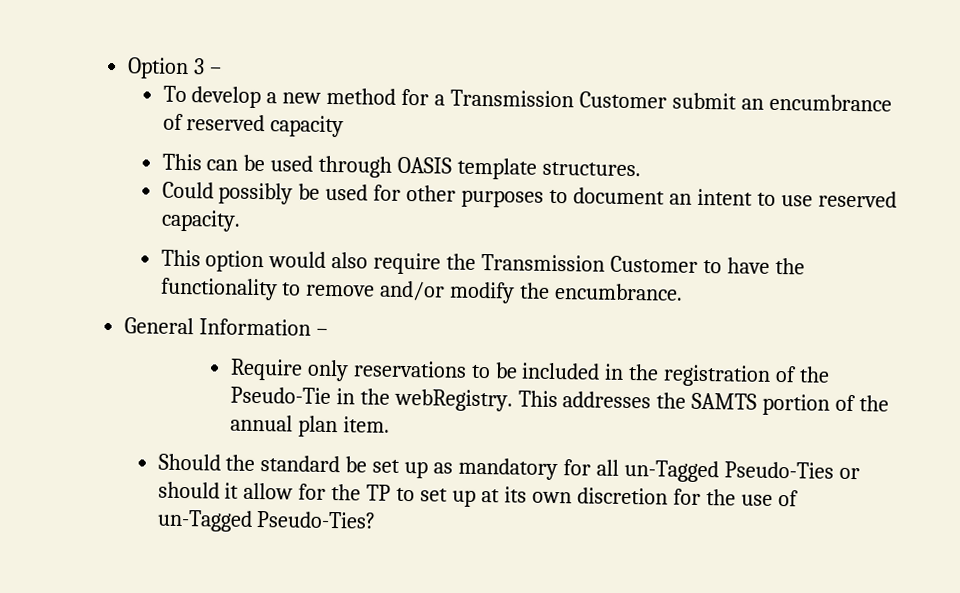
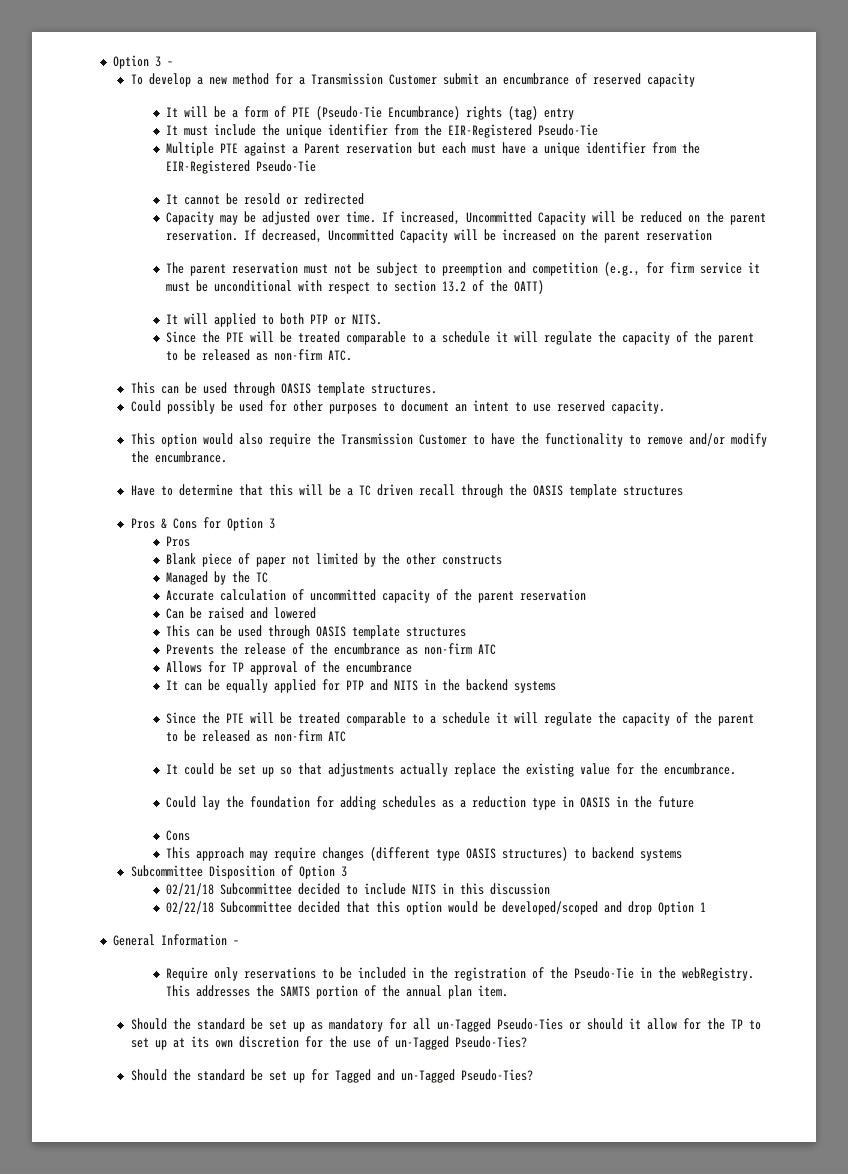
(345, 126) none -> [166,106,575,120] [166,124,599,138] [166,142,701,156] [166,160,317,174] [166,193,365,205] [166,211,767,225] [166,229,713,243] [166,262,761,276] [166,280,545,294] [166,313,383,327] [166,331,755,345] [166,349,353,361] // It will be a form of PTE (Pseudo-Tie Encumbrance) rights (tag) entry // It must include the unique identifier from the EIR-Registered Pseudo-Tie // Multiple PTE against a Parent reservation but each must have a unique identifier from the EIR-Registered Pseudo-Tie // It cannot be resold or redirected // Capacity may be adjusted over time. If increased, Uncommitted Capacity will be reduced on the parent reservation. If decreased, Uncommitted Capacity will be increased on the parent reservation // The parent reservation must not be subject to preemption and competition (e.g., for firm service it must be unconditional with respect to section 13.2 of the OATT) // It will applied to both PTP or NITS. // Since the PTE will be treated comparable to a schedule it will regulate the capacity of the parent to be released as non-firm ATC.
(684, 292) none -> [130,484,683,498] [130,517,275,531] [166,536,191,547] [166,553,503,567] [166,571,269,585] [166,589,587,603] [166,607,317,619] [166,625,467,639] [166,643,497,655] [166,661,413,675] [166,679,557,693] [166,712,755,726] [166,730,347,742] [166,763,737,777] [166,796,695,810] [166,830,191,841] [166,847,683,861] [130,865,347,879] [166,883,551,896] [166,901,707,915] // Have to determine that this will be a TC driven recall through the OASIS template structures // Pros & Cons for Option 3 // Pros // Blank piece of paper not limited by the other constructs // Managed by the TC // Accurate calculation of uncommitted capacity of the parent reservation // Can be raised and lowered // This can be used through OASIS template structures // Prevents the release of the encumbrance as non-firm ATC // Allows for TP approval of the encumbrance // It can be equally applied for PTP and NITS in the backend systems // Since the PTE will be treated comparable to a schedule it will regulate the capacity of the parent to be released as non-firm ATC // It could be set up so that adjustments actually replace the existing value for the encumbrance. // Could lay the foundation for adding schedules as a reduction type in OASIS in the future // Cons // This approach may require changes (different type OASIS structures) to backend systems // Subcommittee Disposition of Option 3 // 02/21/18 Subcommittee decided to include NITS in this discussion // 02/22/18 Subcommittee decided that this option would be developed/scoped and drop Option 1
(377, 520) none -> [130,1069,533,1083] // Should the standard be set up for Tagged and un-Tagged Pseudo-Ties?

